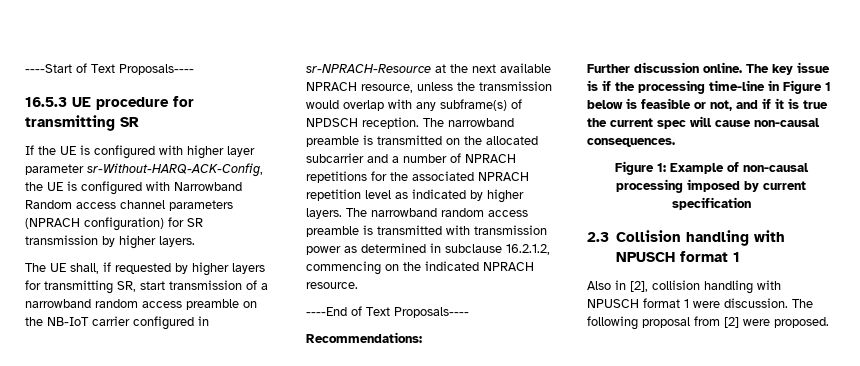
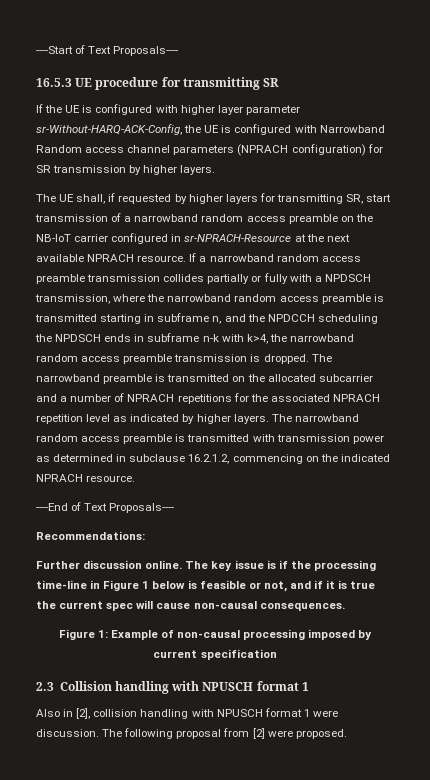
[361,81,552,93] [306,99,522,111] [306,117,419,129] resource, unless the transmission would overlap with any subframe(s) of NPDSCH reception. -> [137,253,361,262] [36,273,371,284] [35,294,384,304] [35,313,378,324] [35,333,354,344] [36,354,309,364] resource. If a narrowband random access preamble transmission collides partially or fully with a NPDSCH transmission, where the narrowband random access preamble is transmitted starting in subframe n, and the NPDCCH scheduling the NPDSCH ends in subframe n-k with k>4, the narrowband random access preamble transmission is dropped.

